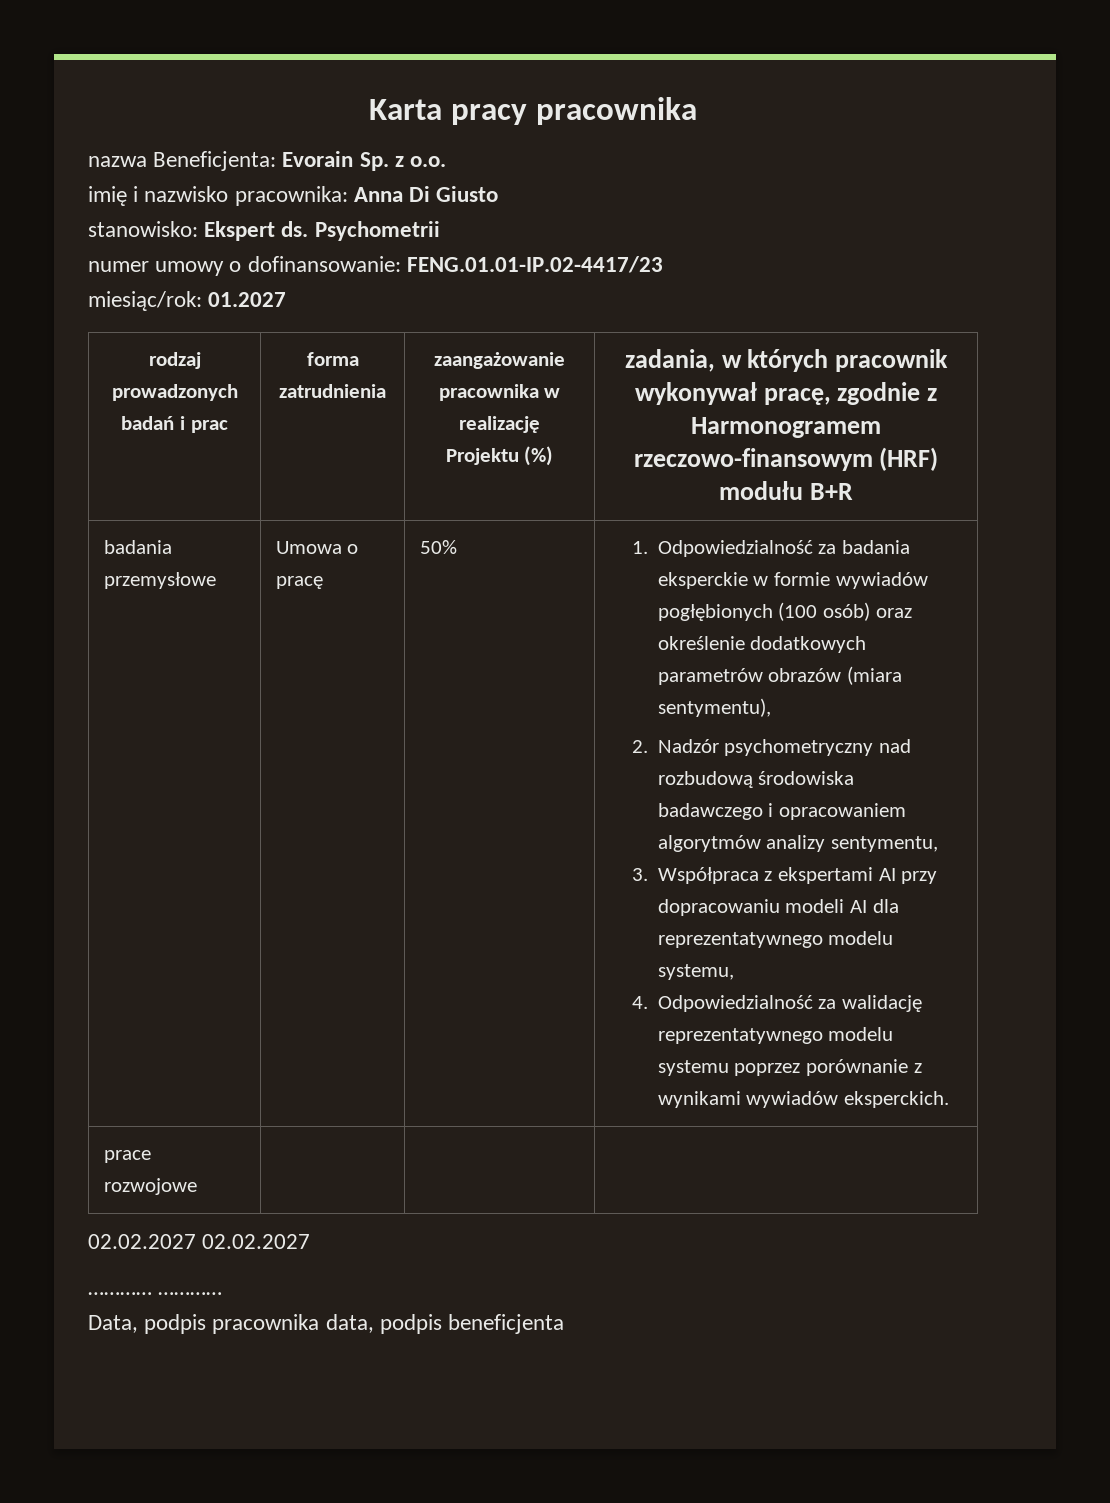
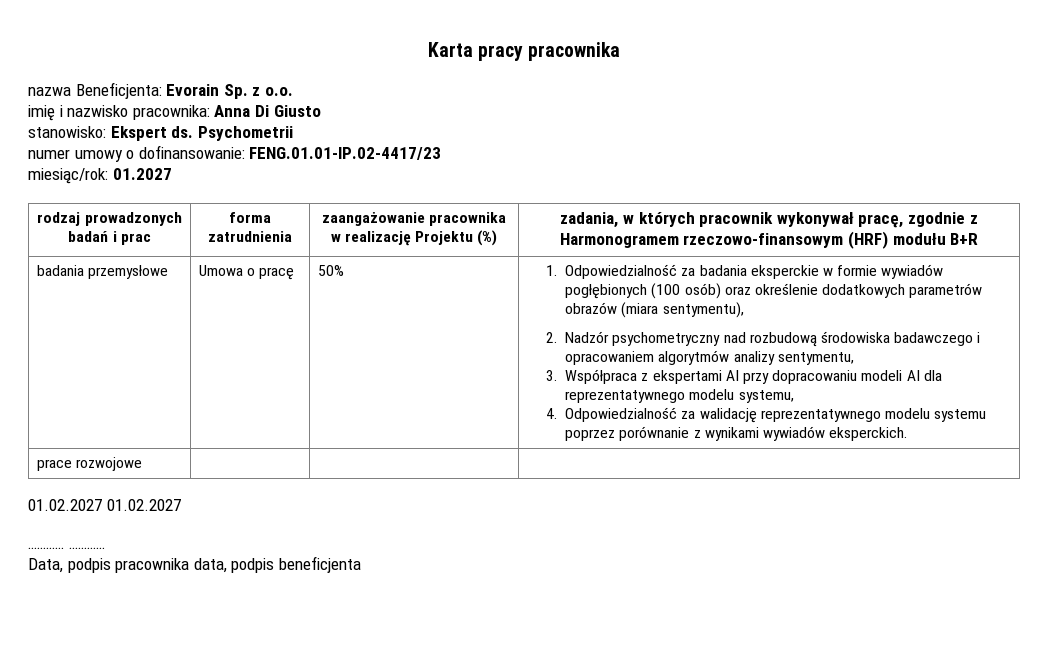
[88,1234,311,1249] 02.02.2027 02.02.2027 -> [28,499,181,511] 01.02.2027 01.02.2027

